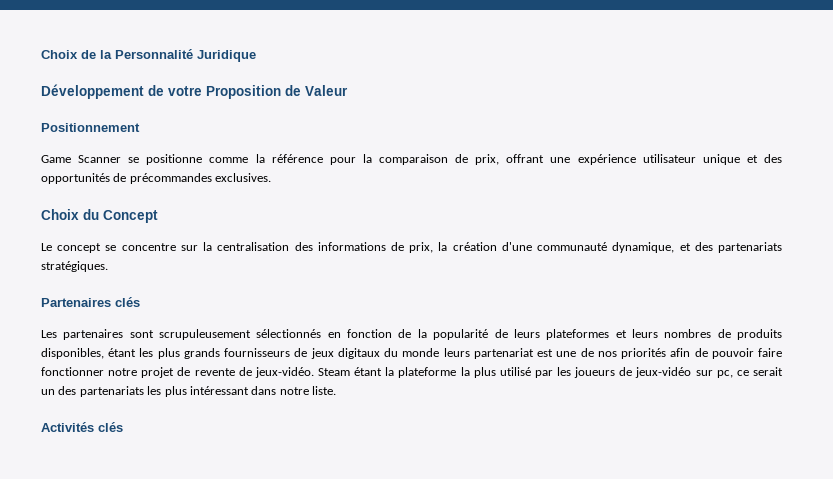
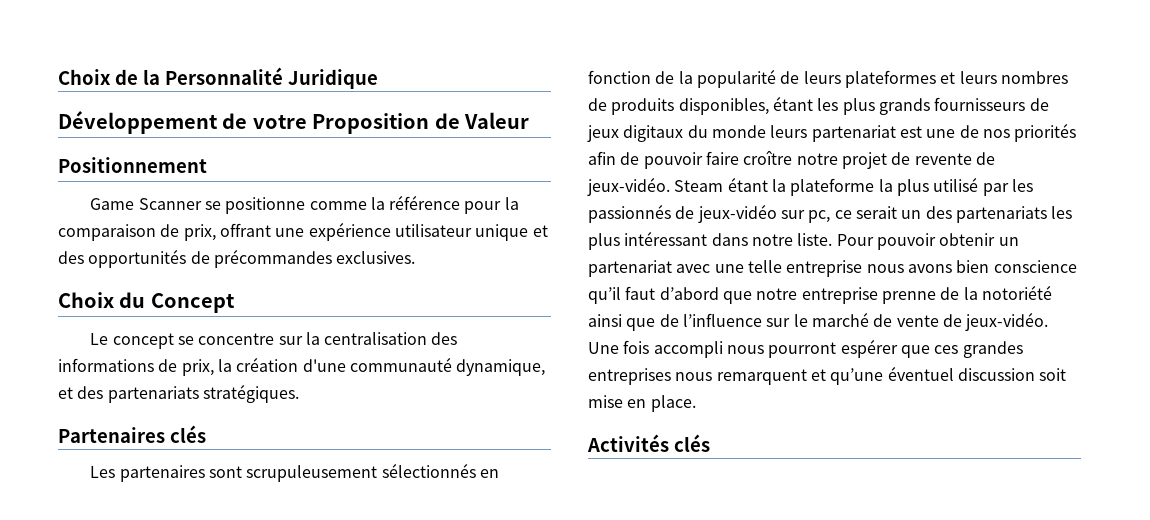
[41,367,104,376] fonctionner -> [743,151,793,165] croître
[574,367,616,378] joueurs -> [588,204,671,223] passionnés
(336, 390) none -> [836,233,1019,250] [588,260,1077,277] [588,285,1052,304] [588,312,1049,331] [588,339,1023,358] [588,366,1067,385] [588,395,696,412] Pour pouvoir obtenir un partenariat avec une telle entreprise nous avons bien conscience qu’il faut d’abord que notre entreprise prenne de la notoriété ainsi que de l’influence sur le marché de vente de jeux-vidéo. Une fois accompli nous pourront espérer que ces grandes entreprises nous remarquent et qu’une éventuel discussion soit mise en place.

